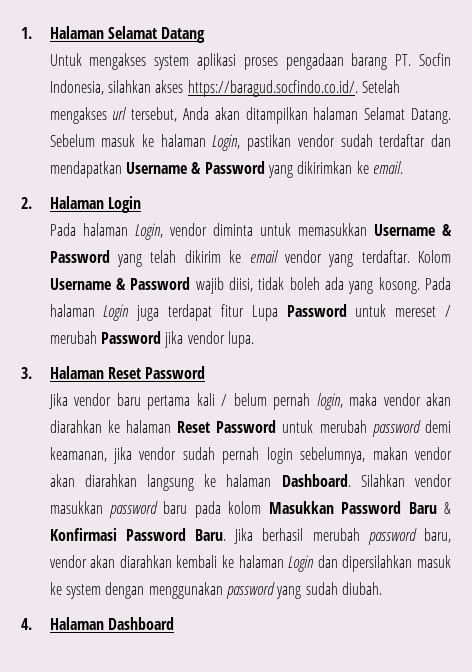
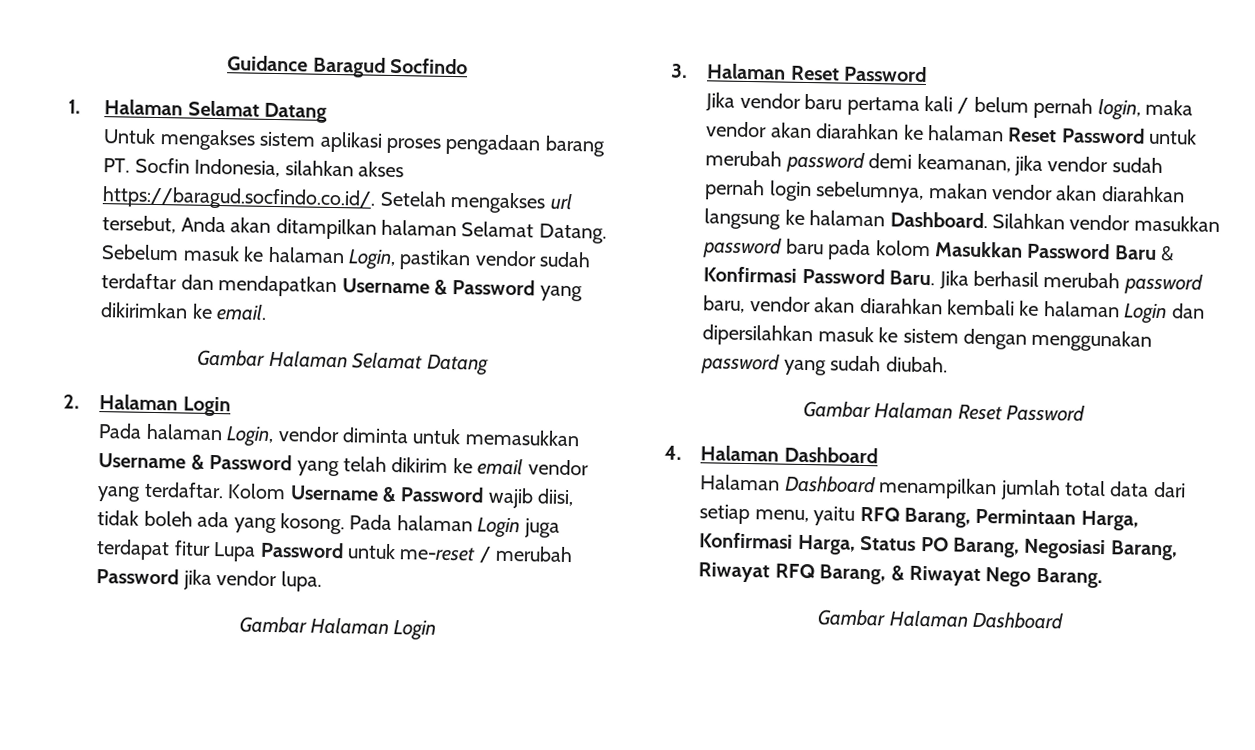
(21, 33) none -> [227,55,468,78] Guidance Baragud Socfindo //
[154,55,190,70] system -> [259,131,317,147] sistem
(403, 167) none -> [197,349,489,376] // Gambar Halaman Selamat Datang
[395,306,437,317] mereset -> [399,546,477,562] me-reset
(254, 339) none -> [238,616,437,641] // Gambar Halaman Login
[65,584,101,599] system -> [902,328,959,344] sistem
(382, 588) none -> [802,400,1086,422] // Gambar Halaman Reset Password
(174, 623) none -> [700,474,1186,501] [699,504,1139,531] [699,532,1178,561] [698,562,1103,589] [817,609,1064,630] // Halaman Dashboard menampilkan jumlah total data dari setiap menu, yaitu RFQ Barang, Permintaan Harga, Konfirmasi Harga, Status PO Barang, Negosiasi Barang, Riwayat RFQ Barang, & Riwayat Nego Barang. // Gambar Halaman Dashboard

